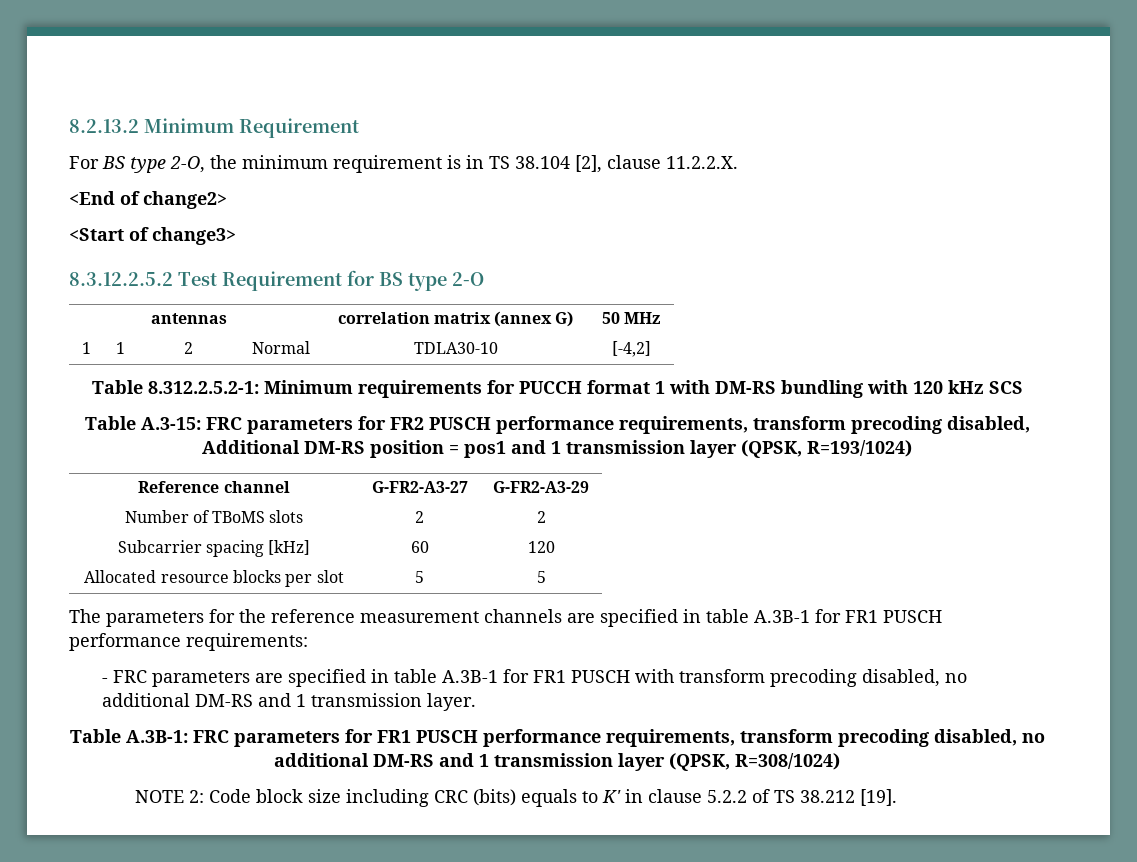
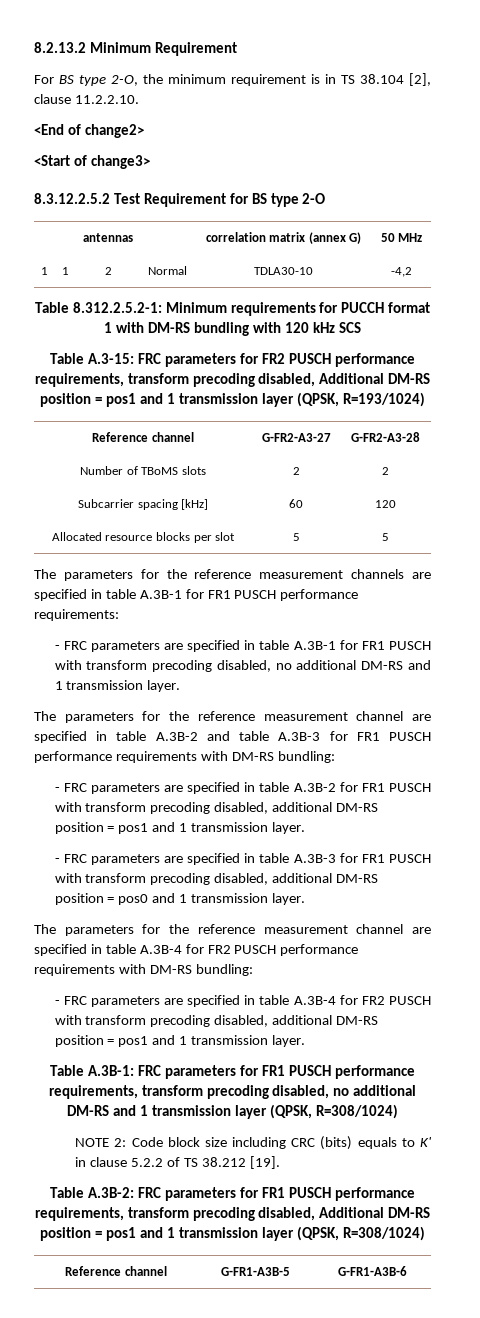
[666,156,738,169] 11.2.2.X. -> [74,95,139,104] 11.2.2.10.
[611,341,651,357] [-4,2] -> [391,267,412,277] -4,2
[493,481,589,493] G-FR2-A3-29 -> [351,432,420,442] G-FR2-A3-28
(477, 702) none -> [34,711,431,723] [34,731,432,743] [34,751,335,763] [54,782,431,794] [54,802,379,814] [54,822,306,834] [54,853,431,865] [54,873,379,885] [54,893,306,905] [34,924,431,936] [34,944,359,956] [34,964,253,976] [54,995,431,1007] [54,1015,379,1027] [54,1035,306,1047] // The parameters for the reference measurement channel are specified in table A.3B-2 and table A.3B-3 for FR1 PUSCH performance requirements with DM-RS bundling: // - FRC parameters are specified in table A.3B-2 for FR1 PUSCH with transform precoding disabled, additional DM-RS position = pos1 and 1 transmission layer. // - FRC parameters are specified in table A.3B-3 for FR1 PUSCH with transform precoding disabled, additional DM-RS position = pos0 and 1 transmission layer. // The parameters for the reference measurement channel are specified in table A.3B-4 for FR2 PUSCH performance requirements with DM-RS bundling: // - FRC parameters are specified in table A.3B-4 for FR2 PUSCH with transform precoding disabled, additional DM-RS position = pos1 and 1 transmission layer.
(898, 797) none -> [50,1187,415,1201] [34,1207,431,1221] [40,1226,425,1241] [65,1266,167,1276] [221,1267,290,1276] [337,1266,407,1276] // Table A.3B-2: FRC parameters for FR1 PUSCH performance requirements, transform precoding disabled, Additional DM-RS position = pos1 and 1 transmission layer (QPSK, R=308/1024) // Reference channel | G-FR1-A3B-5 | G-FR1-A3B-6

